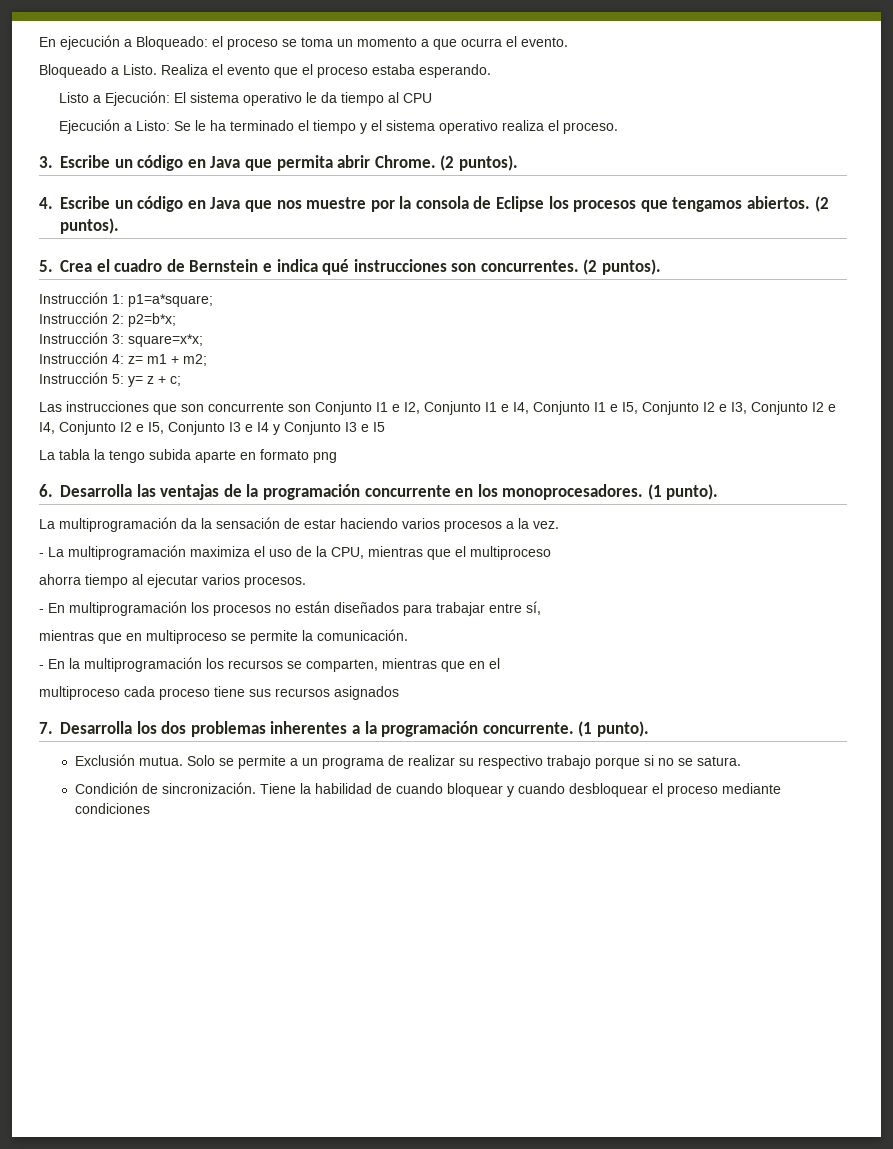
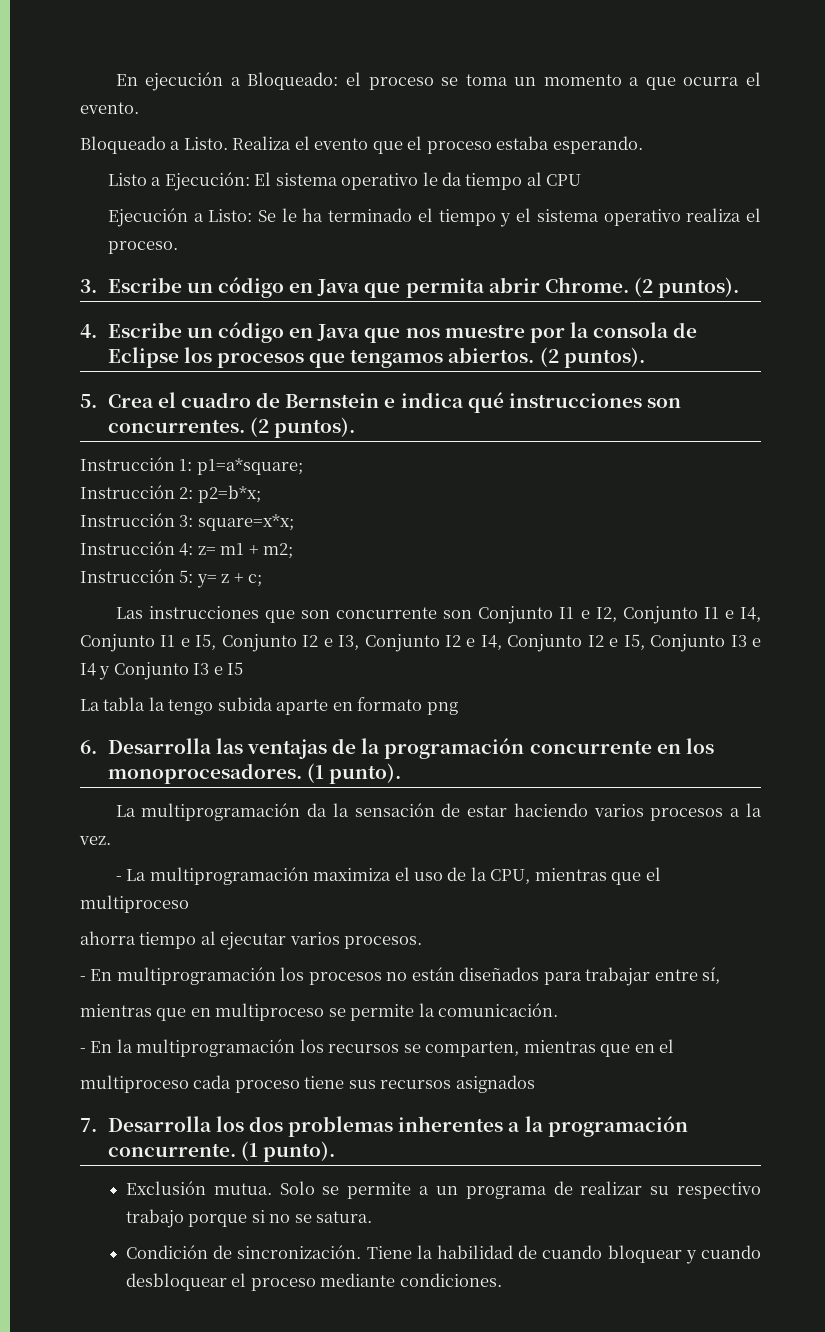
[74,803,150,814] condiciones -> [399,1273,502,1287] condiciones.

